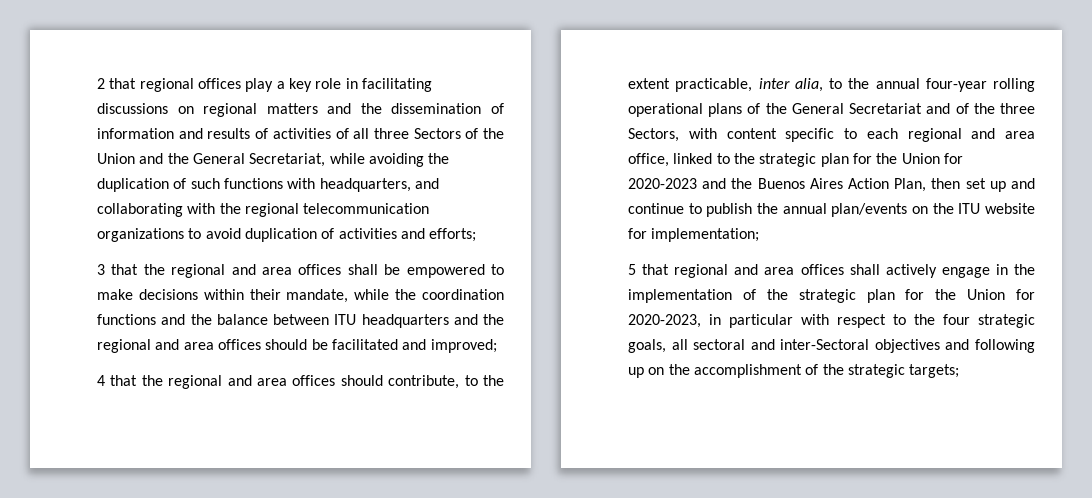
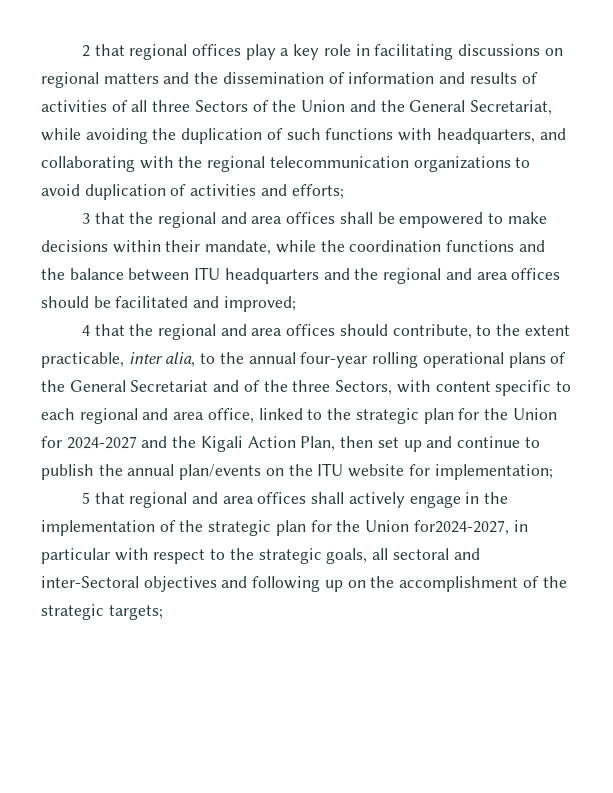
[628,178,843,189] 2020-2023 and the Buenos Aires -> [66,436,243,452] 2024-2027 and the Kigali
[1016,289,1035,300] [628,314,701,328] for 2020-2023, -> [413,520,509,535] for2024-2027,
[943,314,970,325] four -> (254, 554) none

